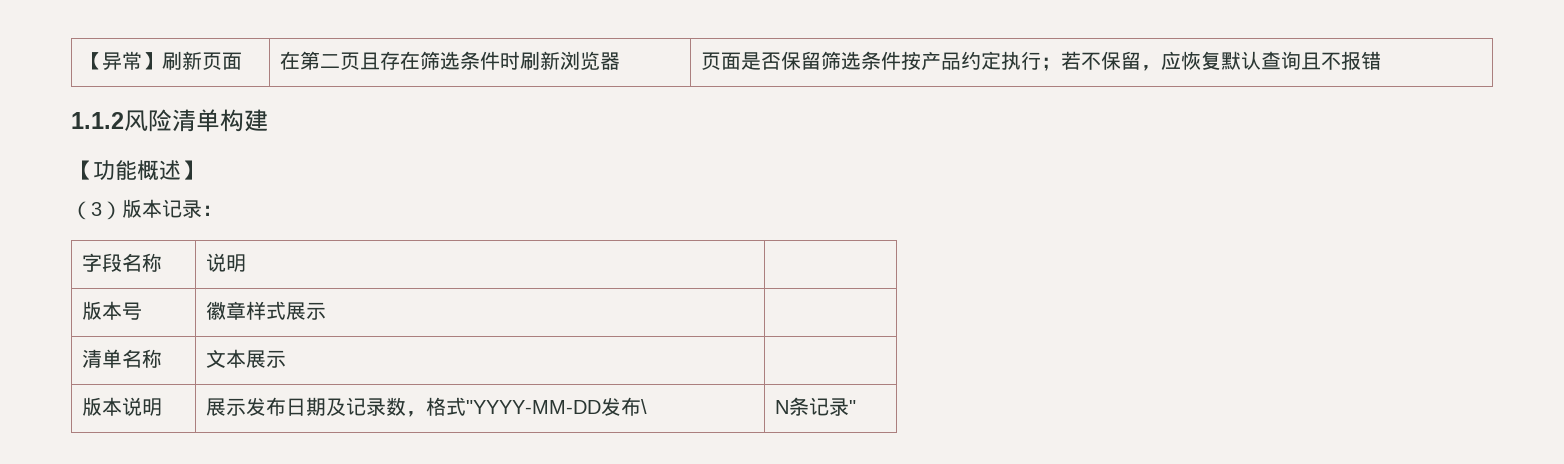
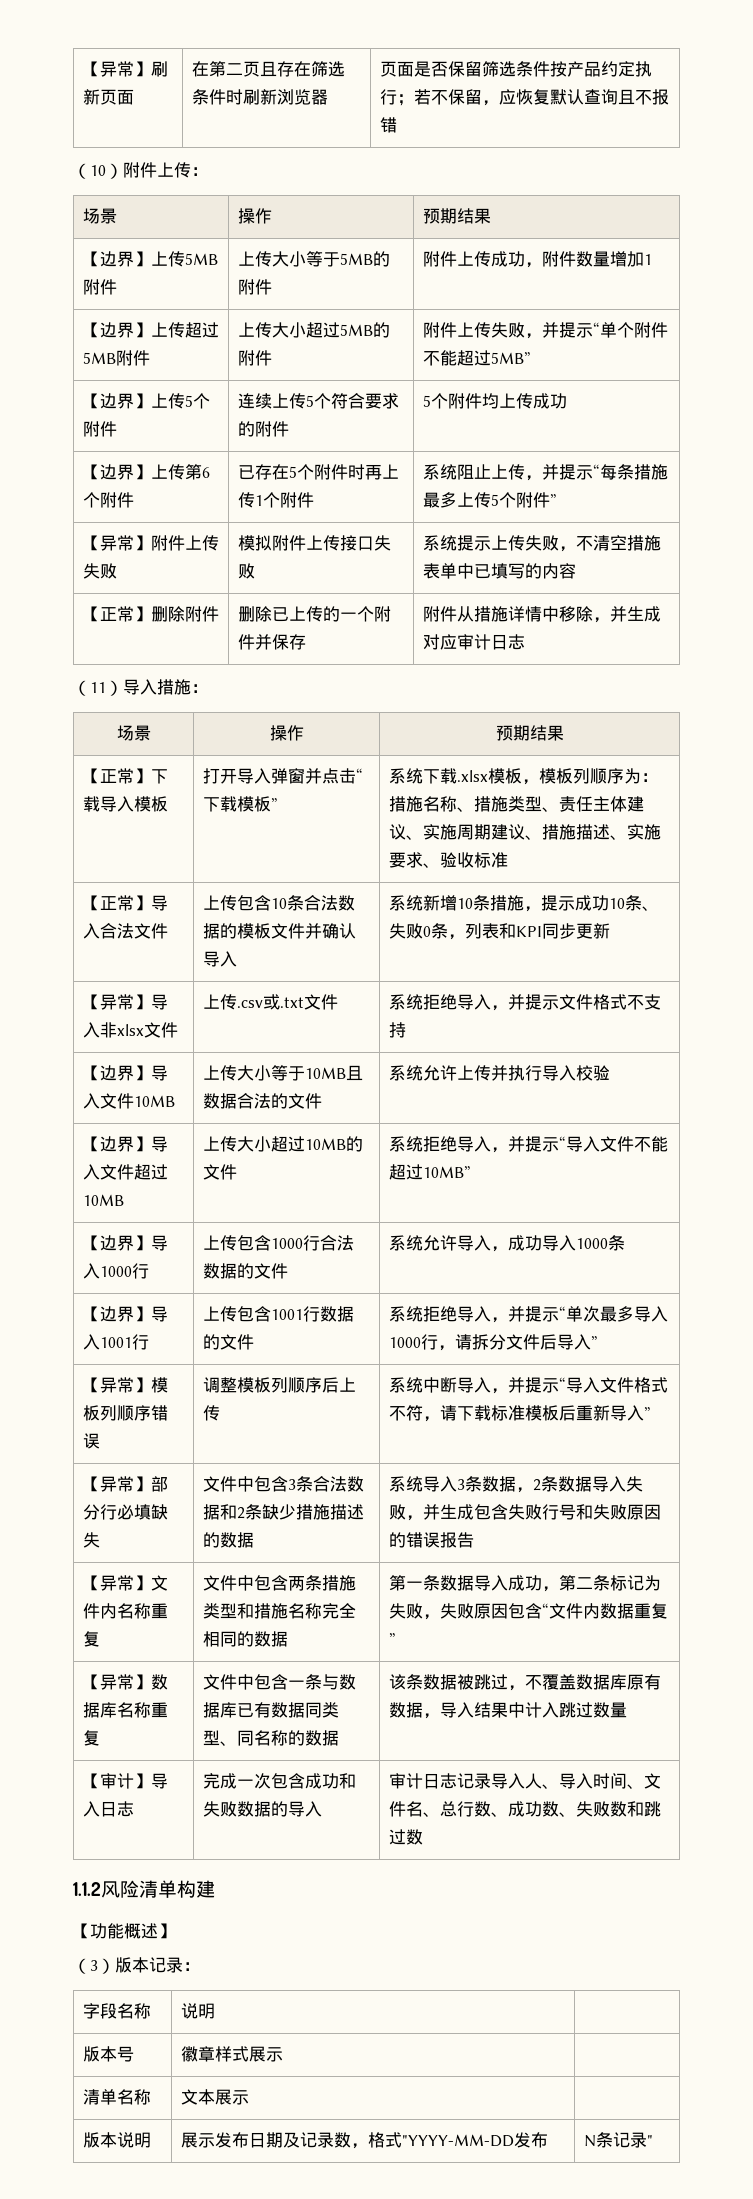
(1382, 60) none -> [73,162,208,179] [82,208,117,224] [237,208,272,224] [422,208,491,224] [82,251,218,267] [82,279,117,295] [237,251,390,267] [237,279,272,295] [422,251,652,268] [82,322,219,338] [82,350,150,366] [237,322,390,338] [237,350,272,366] [422,322,668,339] [422,350,531,366] [82,393,210,409] [82,421,117,437] [237,393,399,409] [237,421,289,437] [422,393,567,409] [82,464,210,480] [82,492,134,508] [237,464,399,480] [237,492,314,508] [422,464,668,481] [422,492,557,508] [82,535,219,551] [82,563,117,579] [237,535,391,551] [237,563,255,579] [422,535,661,552] [422,563,576,579] [82,606,219,622] [237,606,391,622] [237,634,306,650] [422,606,661,623] [422,634,525,650] [73,679,208,696] [116,725,151,741] [269,725,304,741] [495,725,564,741] [82,768,168,784] [82,796,168,812] [202,768,363,784] [202,796,278,812] [388,768,658,785] [388,796,644,812] [388,824,661,840] [388,852,508,868] [82,895,168,911] [82,923,168,939] [202,895,355,911] [202,923,356,939] [202,951,237,967] [388,895,659,912] [388,923,610,940] [82,994,168,1010] [82,1022,178,1038] [202,994,338,1010] [388,994,661,1011] [388,1022,406,1038] [82,1065,168,1081] [82,1093,175,1109] [202,1065,363,1081] [202,1093,322,1109] [388,1065,610,1081] [82,1136,168,1152] [82,1164,168,1180] [82,1194,124,1206] [202,1136,363,1152] [202,1164,237,1180] [388,1136,668,1153] [388,1164,471,1180] [82,1235,168,1251] [82,1263,149,1279] [202,1235,354,1251] [202,1263,288,1279] [388,1235,625,1252] [82,1306,168,1322] [82,1334,149,1350] [202,1306,354,1322] [202,1334,254,1350] [388,1306,668,1323] [388,1334,598,1351] [82,1377,168,1393] [82,1405,168,1421] [82,1433,100,1449] [202,1377,356,1393] [202,1405,220,1421] [388,1377,668,1394] [388,1405,651,1422] [82,1476,168,1492] [82,1504,168,1520] [82,1532,100,1548] [202,1476,364,1492] [202,1504,364,1520] [202,1532,254,1548] [388,1476,643,1493] [388,1504,661,1521] [388,1532,474,1548] [82,1575,168,1591] [82,1603,168,1619] [82,1631,100,1647] [202,1575,356,1591] [202,1603,356,1619] [202,1631,288,1647] [388,1575,661,1592] [388,1603,668,1620] [388,1633,396,1645] [82,1674,168,1690] [82,1702,168,1718] [82,1730,100,1746] [202,1674,356,1690] [202,1702,339,1718] [202,1730,339,1746] [388,1674,661,1691] [388,1702,627,1719] [82,1773,168,1789] [82,1801,134,1817] [202,1773,356,1789] [202,1801,322,1817] [388,1773,661,1789] [388,1801,661,1817] [388,1829,423,1845] // （10）附件上传： // 场景 | 操作 | 预期结果 // 【边界】上传5MB附件 | 上传大小等于5MB的附件 | 附件上传成功，附件数量增加1 // 【边界】上传超过5MB附件 | 上传大小超过5MB的附件 | 附件上传失败，并提示“单个附件不能超过5MB” // 【边界】上传5个附件 | 连续上传5个符合要求的附件 | 5个附件均上传成功 // 【边界】上传第6个附件 | 已存在5个附件时再上传1个附件 | 系统阻止上传，并提示“每条措施最多上传5个附件” // 【异常】附件上传失败 | 模拟附件上传接口失败 | 系统提示上传失败，不清空措施表单中已填写的内容 // 【正常】删除附件 | 删除已上传的一个附件并保存 | 附件从措施详情中移除，并生成对应审计日志 // （11）导入措施： // 场景 | 操作 | 预期结果 // 【正常】下载导入模板 | 打开导入弹窗并点击“下载模板” | 系统下载.xlsx模板，模板列顺序为：措施名称、措施类型、责任主体建议、实施周期建议、措施描述、实施要求、验收标准 // 【正常】导入合法文件 | 上传包含10条合法数据的模板文件并确认导入 | 系统新增10条措施，提示成功10条、失败0条，列表和KPI同步更新 // 【异常】导入非xlsx文件 | 上传.csv或.txt文件 | 系统拒绝导入，并提示文件格式不支持 // 【边界】导入文件10MB | 上传大小等于10MB且数据合法的文件 | 系统允许上传并执行导入校验 // 【边界】导入文件超过10MB | 上传大小超过10MB的文件 | 系统拒绝导入，并提示“导入文件不能超过10MB” // 【边界】导入1000行 | 上传包含1000行合法数据的文件 | 系统允许导入，成功导入1000条 // 【边界】导入1001行 | 上传包含1001行数据的文件 | 系统拒绝导入，并提示“单次最多导入1000行，请拆分文件后导入” // 【异常】模板列顺序错误 | 调整模板列顺序后上传 | 系统中断导入，并提示“导入文件格式不符，请下载标准模板后重新导入” // 【异常】部分行必填缺失 | 文件中包含3条合法数据和2条缺少措施描述的数据 | 系统导入3条数据，2条数据导入失败，并生成包含失败行号和失败原因的错误报告 // 【异常】文件内名称重复 | 文件中包含两条措施类型和措施名称完全相同的数据 | 第一条数据导入成功，第二条标记为失败，失败原因包含“文件内数据重复” // 【异常】数据库名称重复 | 文件中包含一条与数据库已有数据同类型、同名称的数据 | 该条数据被跳过，不覆盖数据库原有数据，导入结果中计入跳过数量 // 【审计】导入日志 | 完成一次包含成功和失败数据的导入 | 审计日志记录导入人、导入时间、文件名、总行数、成功数、失败数和跳过数
[641,399,648,414] \ -> (548, 2140) none

